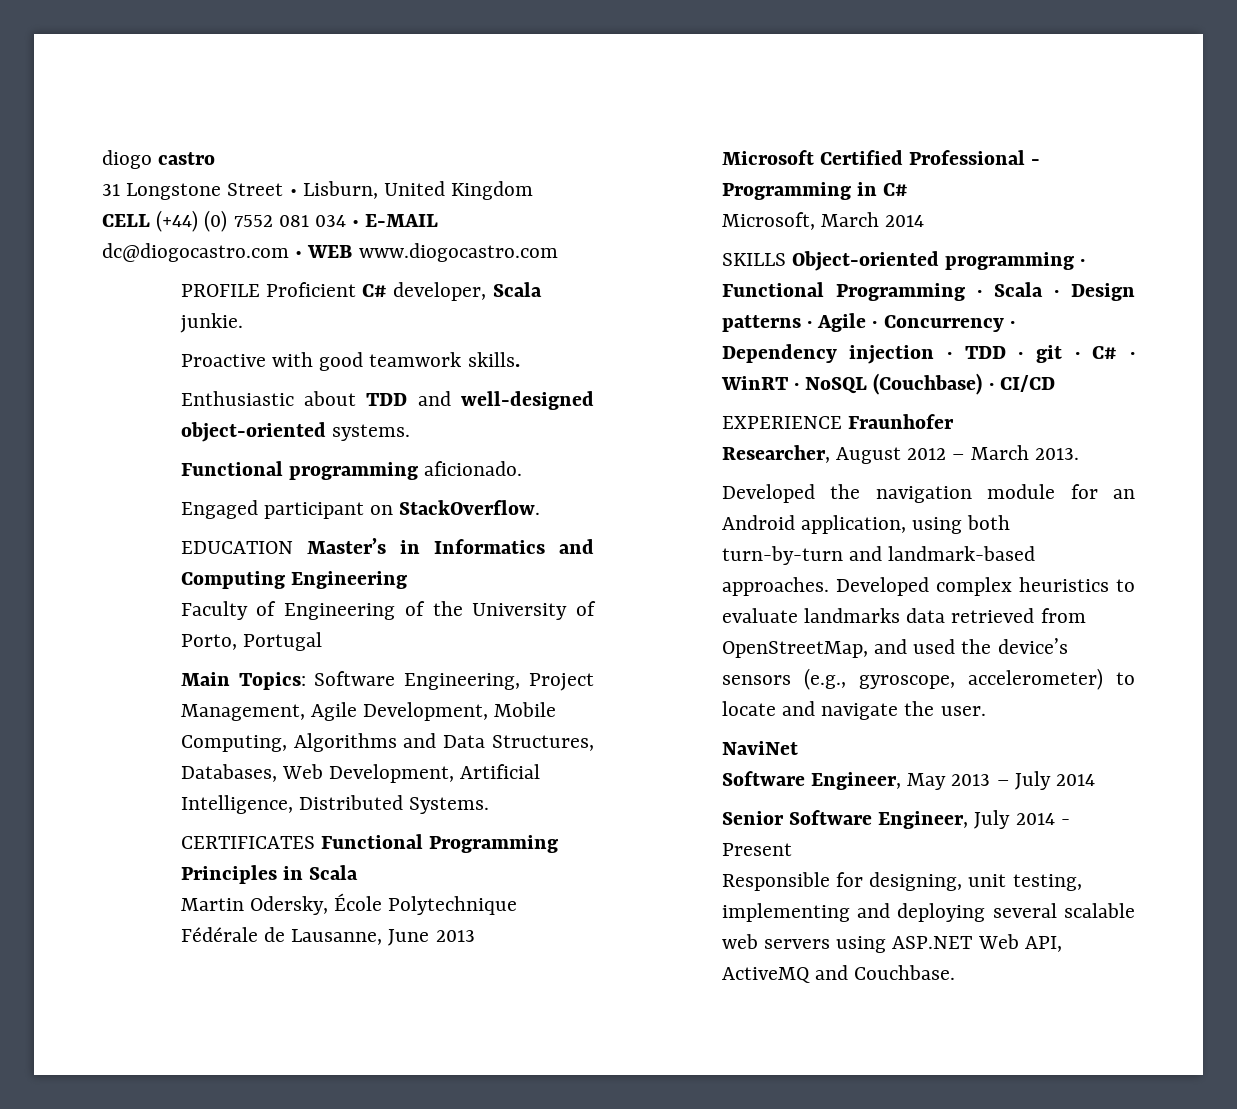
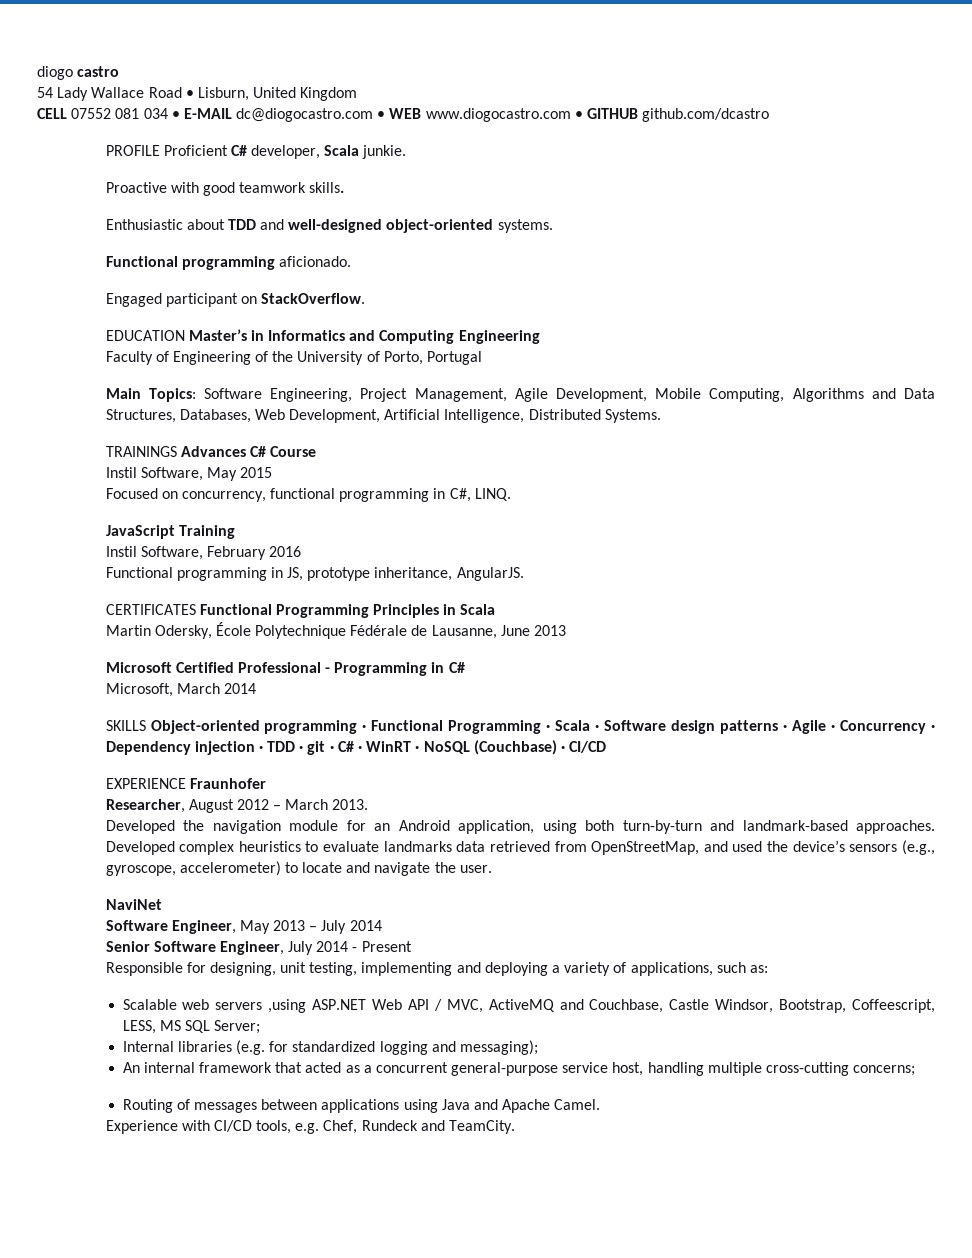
[102,183,284,200] 31 Longstone Street -> [37,87,182,101] 54 Lady Wallace Road
[156,210,273,232] (+44) (0) 7552 -> [71,108,112,119] 07552
(558, 252) none -> [574,108,770,122] • GITHUB github.com/dcastro
(490, 805) none -> [105,446,317,457] [105,467,273,481] [105,488,511,502] [105,525,235,539] [105,546,302,560] [105,567,524,581] // TRAININGS Advances C# Course // Instil Software, May 2015 // Focused on concurrency, functional programming in C#, LINQ. // JavaScript Training // Instil Software, February 2016 // Functional programming in JS, prototype inheritance, AngularJS.
[1071,283,1135,301] Design -> [604,720,716,734] Software design
[992,903,1135,918] several scalable -> [552,962,768,976] [122,999,177,1010] a variety of applications, such as: // Scalable
[836,936,887,953] using -> [268,999,307,1013] ,using
[1024,936,1062,952] [721,965,956,983] API, ActiveMQ and Couchbase. -> [407,999,936,1013] [122,1020,261,1034] [122,1040,538,1055] [122,1062,916,1076] [122,1099,601,1113] [105,1120,516,1134] API / MVC, ActiveMQ and Couchbase, Castle Windsor, Bootstrap, Coffeescript, LESS, MS SQL Server; // Internal libraries (e.g. for standardized logging and messaging); // An internal framework that acted as a concurrent general-purpose service host, handling multiple cross-cutting concerns; // Routing of messages between applications using Java and Apache Camel. // Experience with CI/CD tools, e.g. Chef, Rundeck and TeamCity.

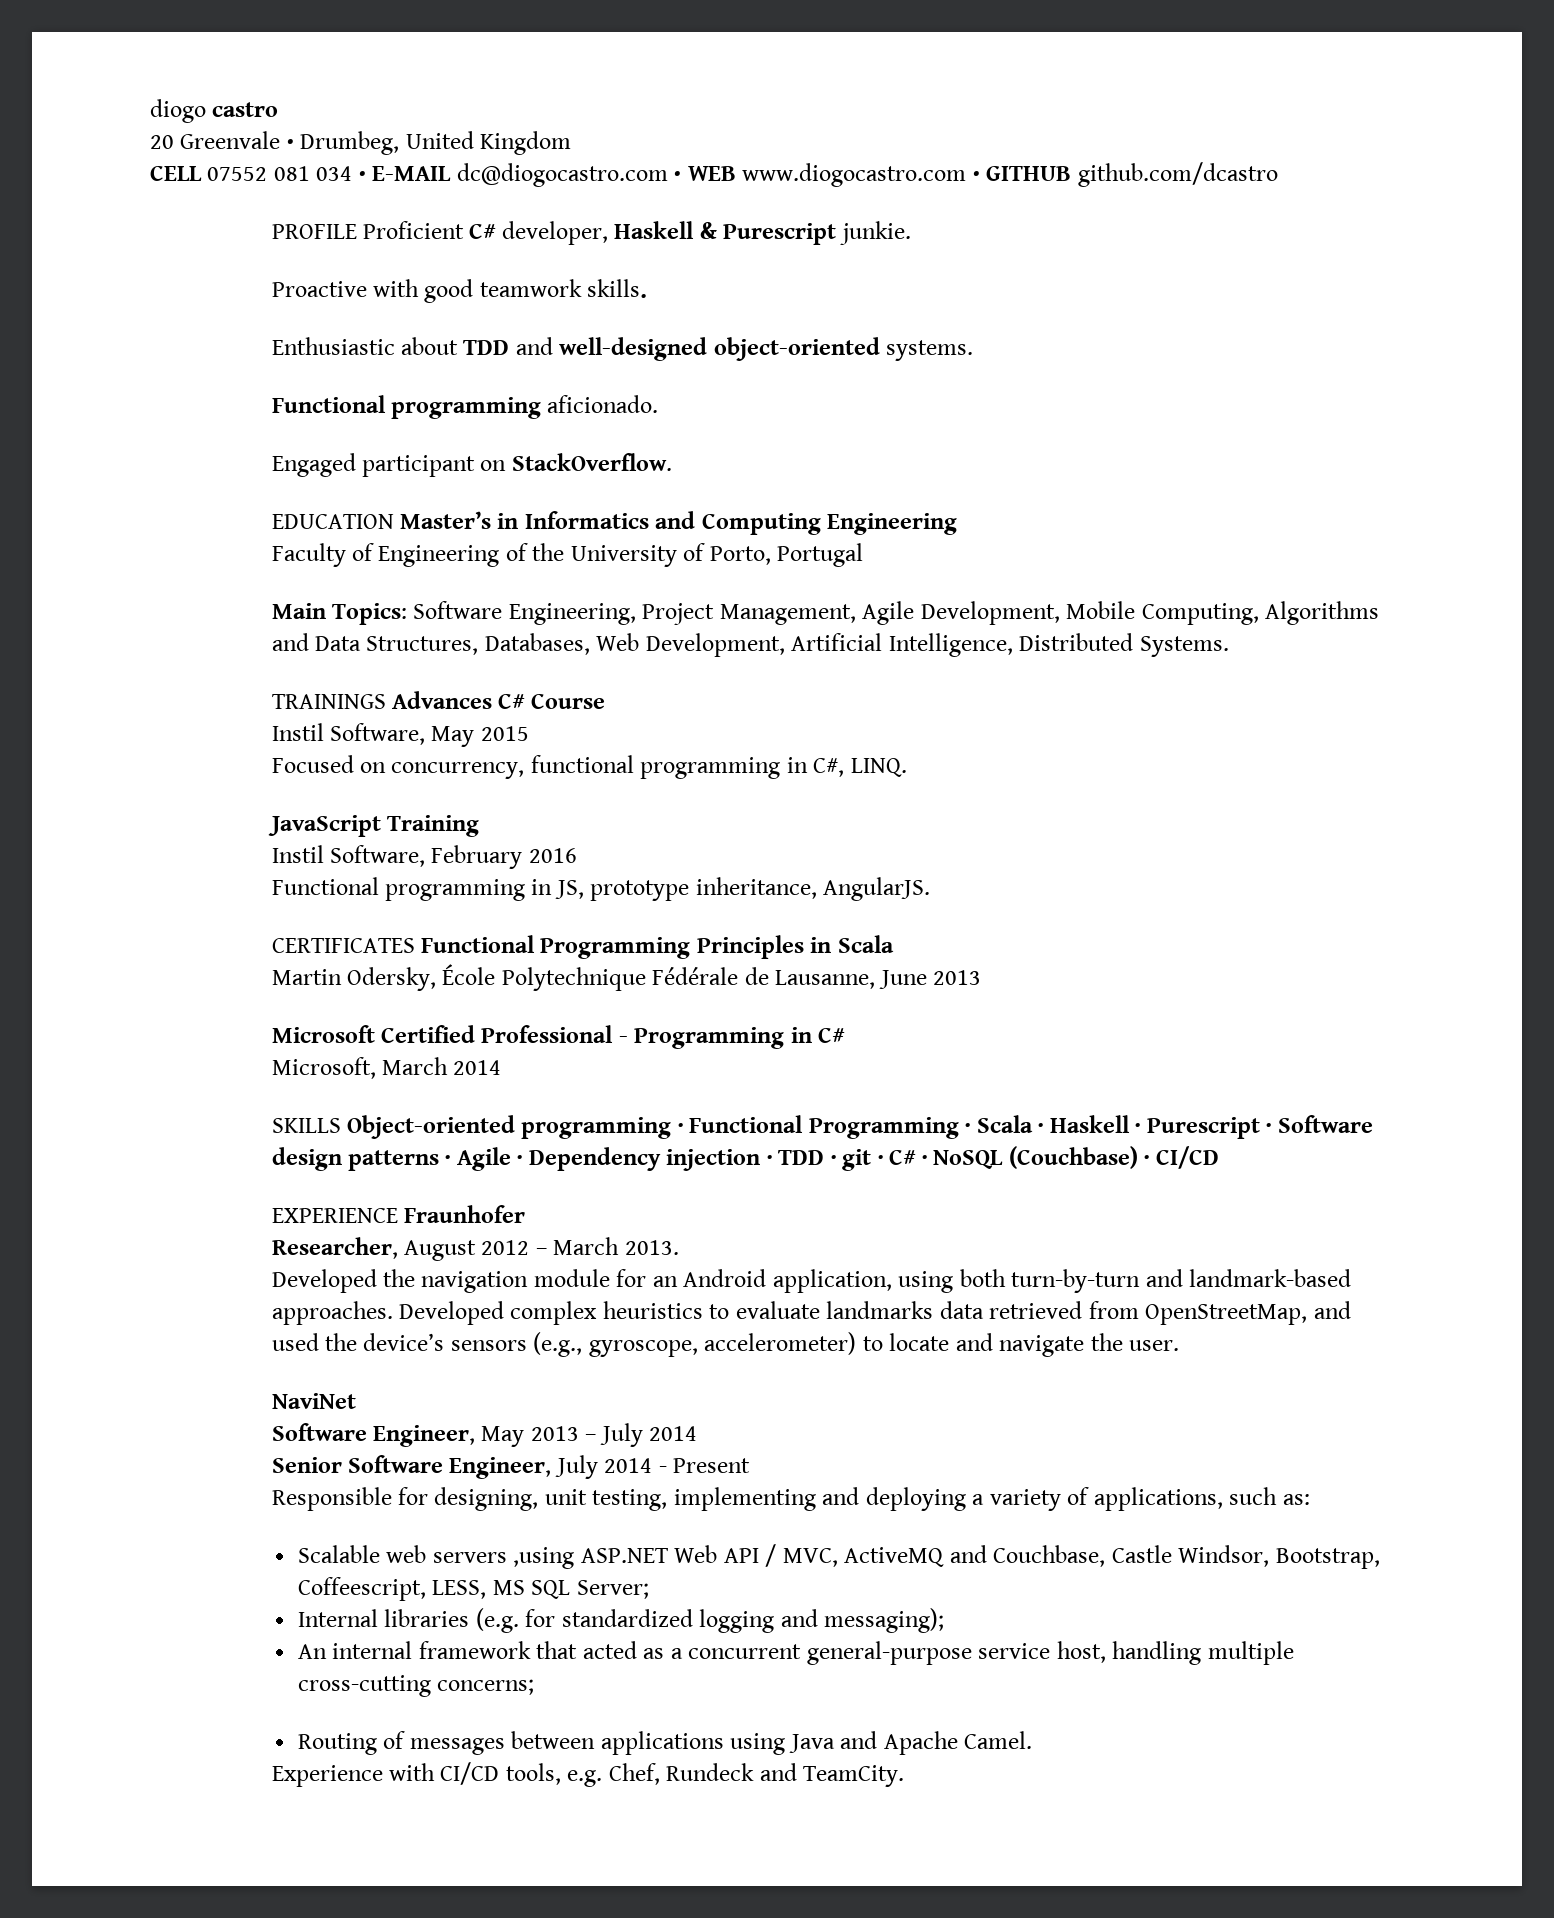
[37,87,249,101] 54 Lady Wallace Road • Lisburn, -> [150,131,400,155] 20 Greenvale • Drumbeg,
[324,145,360,156] Scala -> [614,221,837,245] Haskell & Purescript
(600, 728) none -> [1049,1115,1272,1139] Haskell · Purescript ·
[840,720,935,734] Concurrency · -> (523, 1160) none
[366,741,420,752] WinRT · -> (927, 1160) none

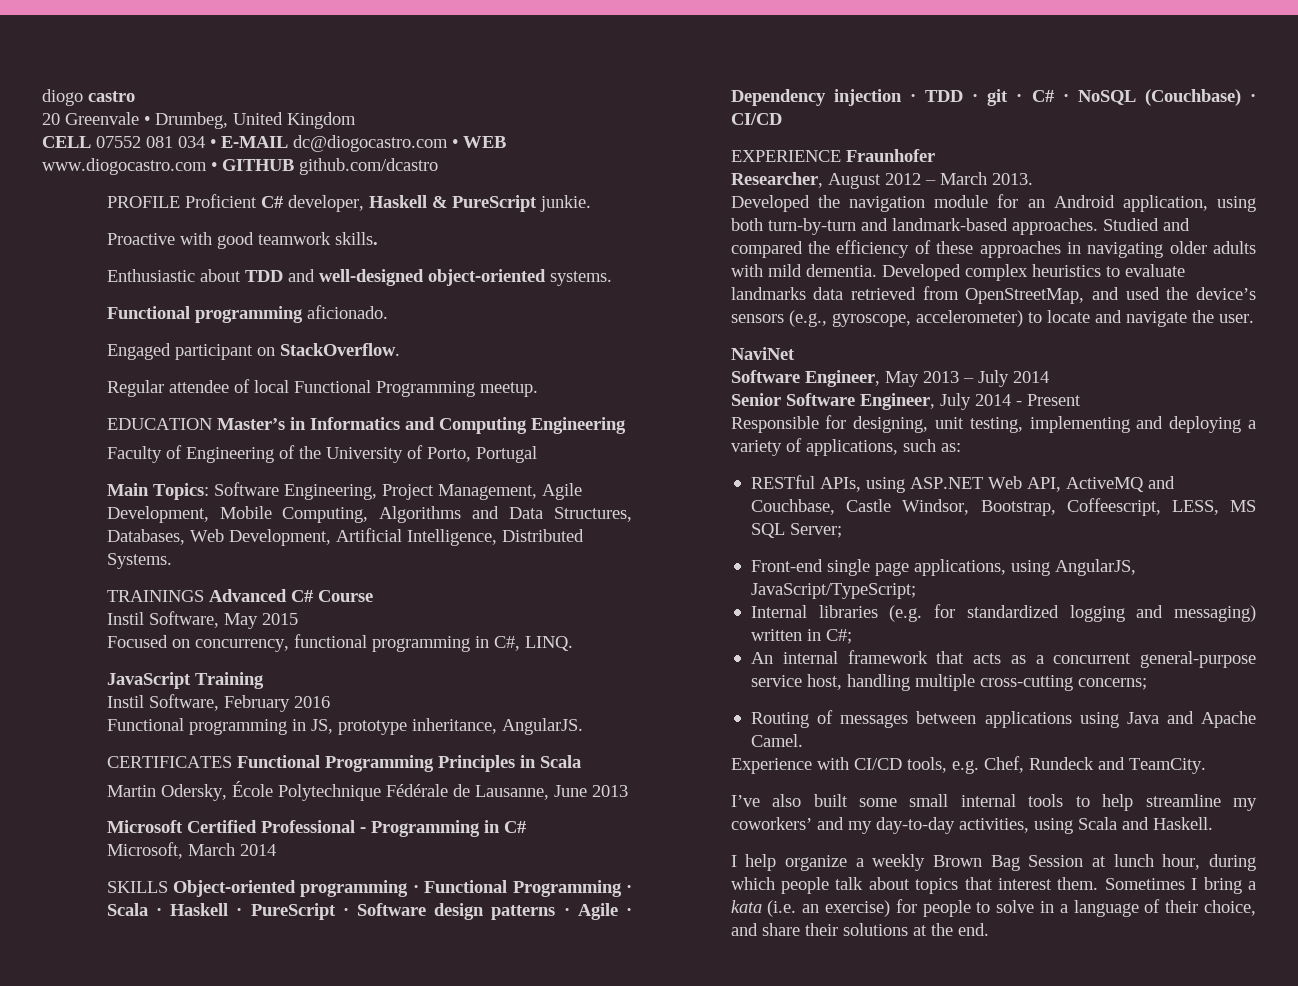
[723,223,837,245] Purescript -> [451,195,537,212] PureScript
(672, 462) none -> [106,379,538,397] // Regular attendee of local Functional Programming meetup.
[391,691,492,709] Advances -> [208,589,287,602] Advanced
[1146,1117,1260,1139] Purescript -> [250,903,336,920] PureScript
(393, 1313) none -> [1102,218,1190,231] [730,240,1256,258] [730,264,877,277] Studied and compared the efficiency of these approaches in navigating older adults with mild dementia.
[297,1544,838,1569] Scalable web servers ,using ASP.NET Web API / MVC, -> [751,475,1062,493] RESTful APIs, using ASP.NET Web API,
(649, 1589) none -> [751,559,1137,576] [751,583,917,599] // Front-end single page applications, using AngularJS, JavaScript/TypeScript;
[824,1608,945,1633] messaging); -> [1174,605,1256,622] [751,629,853,644] messaging) written in C#;
[582,1641,637,1659] acted -> [973,653,1002,664] acts
(905, 1776) none -> [730,794,1257,811] [730,817,1213,834] [730,854,1256,871] [730,877,1256,894] [730,899,1256,917] [730,923,989,936] // I’ve also built some small internal tools to help streamline my coworkers’ and my day-to-day activities, using Scala and Haskell. // I help organize a weekly Brown Bag Session at lunch hour, during which people talk about topics that interest them. Sometimes I bring a kata (i.e. an exercise) for people to solve in a language of their choice, and share their solutions at the end.

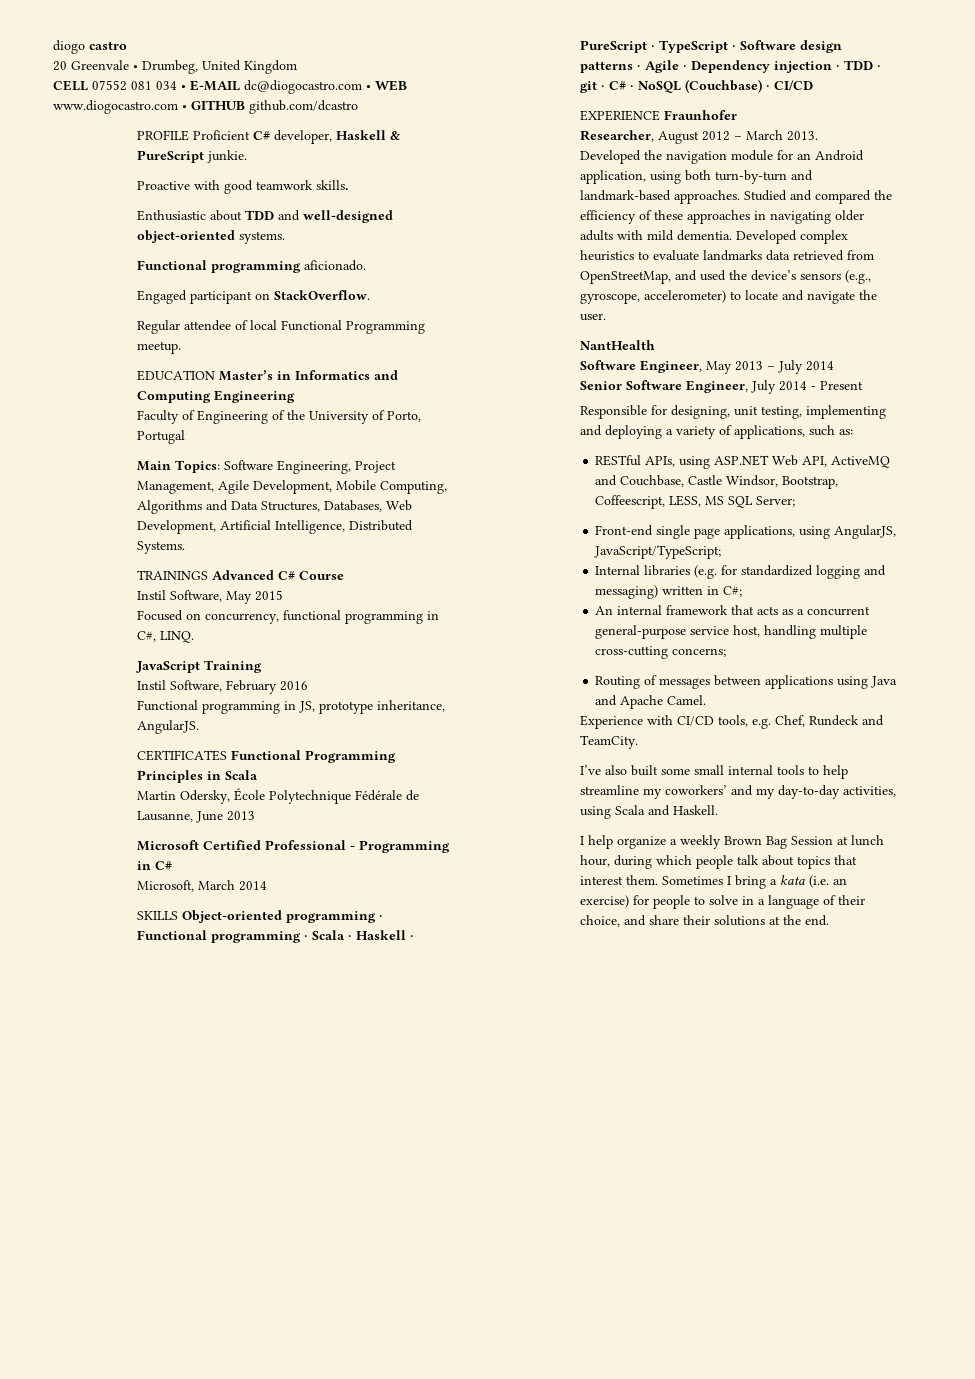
[512,880,622,897] Programming -> [210,931,301,943] programming
(349, 912) none -> [658,40,736,53] TypeScript ·
[730,347,795,360] NaviNet -> [579,340,655,350] NantHealth

